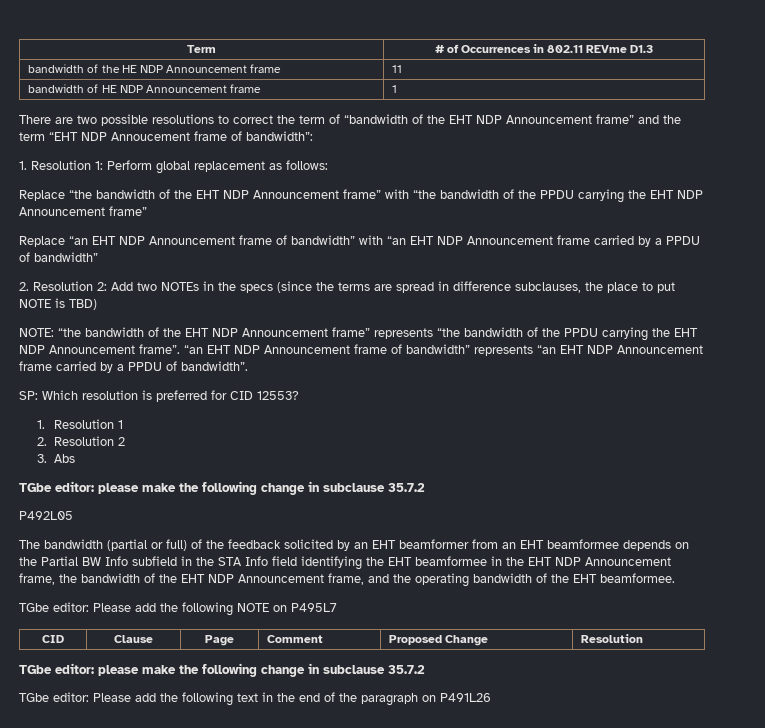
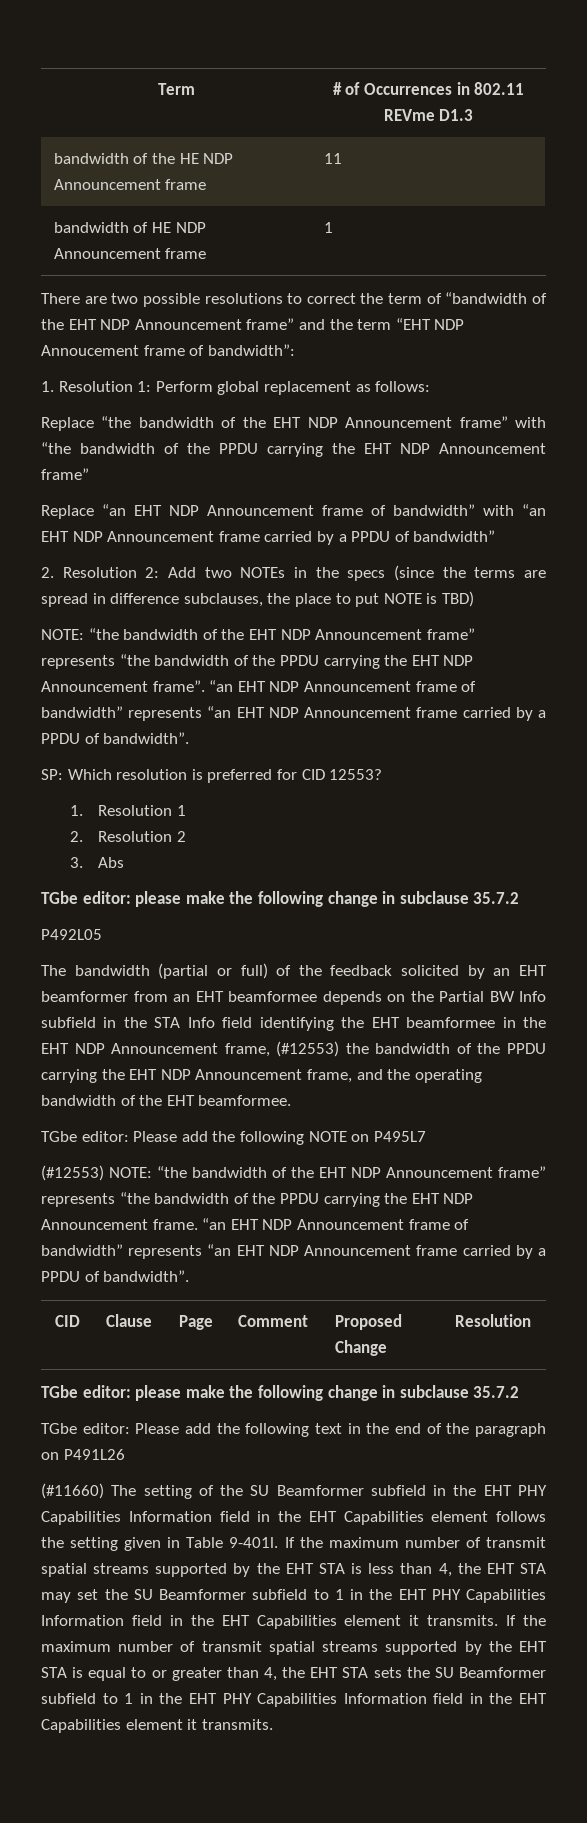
(55, 579) none -> [276,1041,340,1057] (#12553)
(177, 578) none -> [506,1043,546,1054] [41,1069,125,1083] PPDU carrying the
(337, 607) none -> [41,1165,546,1181] [41,1192,474,1207] [41,1218,470,1230] [41,1244,546,1259] [41,1270,190,1282] // (#12553) NOTE: “the bandwidth of the EHT NDP Announcement frame” represents “the bandwidth of the PPDU carrying the EHT NDP Announcement frame. “an EHT NDP Announcement frame of bandwidth” represents “an EHT NDP Announcement frame carried by a PPDU of bandwidth”.
(491, 697) none -> [41,1483,547,1499] [41,1511,546,1525] [41,1537,546,1551] [41,1563,546,1577] [41,1589,546,1603] [41,1615,546,1629] [41,1641,547,1655] [41,1667,547,1681] [41,1693,547,1707] [41,1719,273,1733] // (#11660) The setting of the SU Beamformer subfield in the EHT PHY Capabilities Information field in the EHT Capabilities element follows the setting given in Table 9-401l. If the maximum number of transmit spatial streams supported by the EHT STA is less than 4, the EHT STA may set the SU Beamformer subfield to 1 in the EHT PHY Capabilities Information field in the EHT Capabilities element it transmits. If the maximum number of transmit spatial streams supported by the EHT STA is equal to or greater than 4, the EHT STA sets the SU Beamformer subfield to 1 in the EHT PHY Capabilities Information field in the EHT Capabilities element it transmits.

